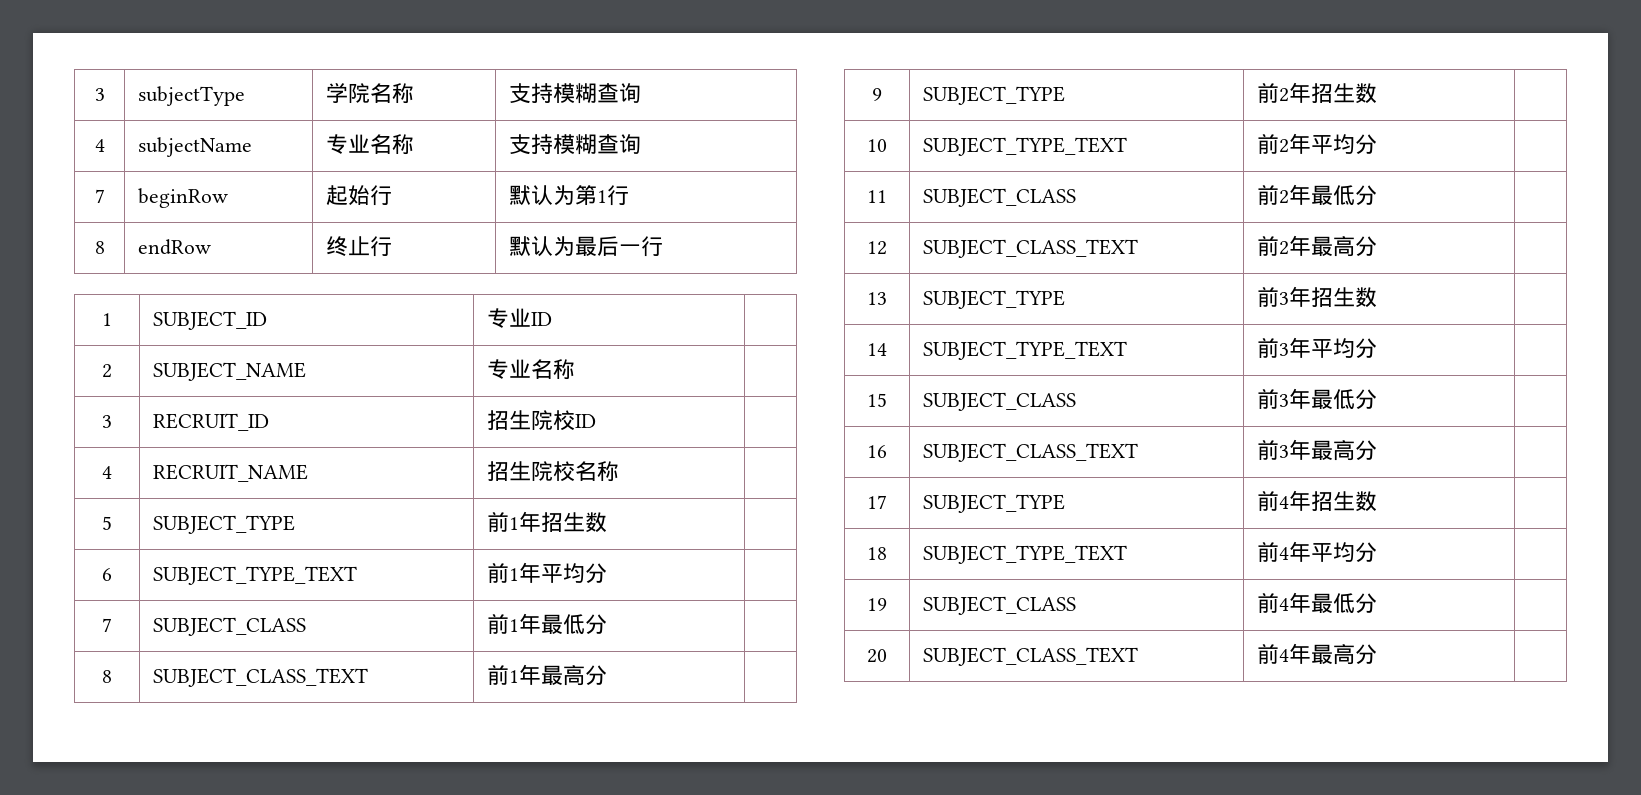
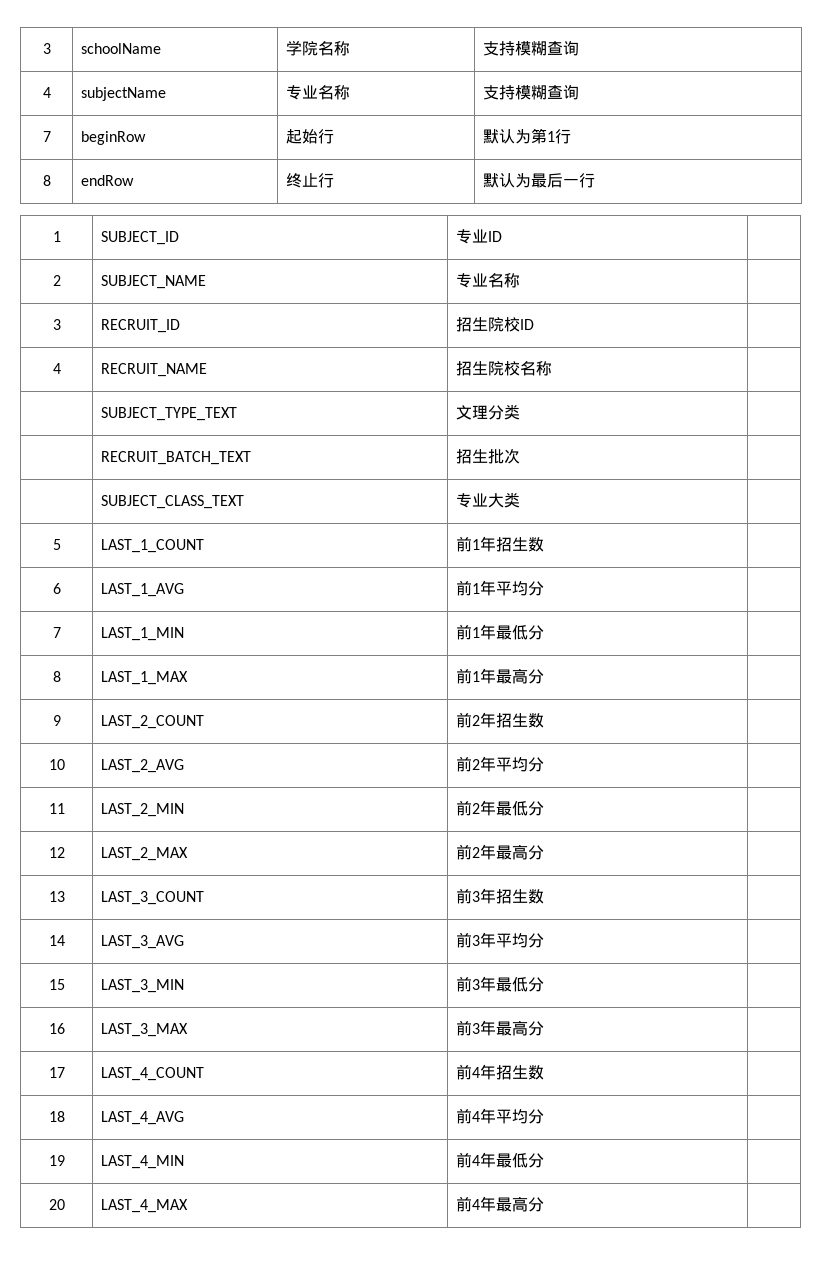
[94,88,105,101] [137,86,245,106] 3 | subjectType -> [42,43,51,54] [80,43,161,54] 3 | schoolName
(619, 471) none -> [100,407,237,421] [455,404,520,420] [100,451,251,465] [455,448,520,464] [100,495,244,509] [455,492,520,508] // | SUBJECT_TYPE_TEXT | 文理分类 | // | RECRUIT_BATCH_TEXT | 招生批次 | // | SUBJECT_CLASS_TEXT | 专业大类 |
[152,515,295,534] SUBJECT_TYPE -> [100,539,204,553] LAST_1_COUNT
[152,566,357,585] SUBJECT_TYPE_TEXT -> [100,583,184,597] LAST_1_AVG
[152,617,306,636] SUBJECT_CLASS -> [100,627,184,641] LAST_1_MIN
[152,668,368,687] SUBJECT_CLASS_TEXT -> [100,671,188,685] LAST_1_MAX
[922,86,1065,105] SUBJECT_TYPE -> [100,715,204,729] LAST_2_COUNT
[922,137,1127,156] SUBJECT_TYPE_TEXT -> [100,759,184,773] LAST_2_AVG
[922,188,1076,207] SUBJECT_CLASS -> [100,803,184,817] LAST_2_MIN
[922,239,1138,258] SUBJECT_CLASS_TEXT -> [100,847,188,861] LAST_2_MAX
[922,290,1065,309] SUBJECT_TYPE -> [100,891,204,905] LAST_3_COUNT
[922,341,1127,360] SUBJECT_TYPE_TEXT -> [100,935,184,949] LAST_3_AVG
[922,392,1076,411] SUBJECT_CLASS -> [100,979,184,993] LAST_3_MIN
[922,443,1138,462] SUBJECT_CLASS_TEXT -> [100,1023,188,1037] LAST_3_MAX
[922,494,1065,513] SUBJECT_TYPE -> [100,1067,204,1081] LAST_4_COUNT
[922,545,1127,564] SUBJECT_TYPE_TEXT -> [100,1111,184,1125] LAST_4_AVG
[922,596,1076,615] SUBJECT_CLASS -> [100,1155,184,1169] LAST_4_MIN
[922,647,1138,666] SUBJECT_CLASS_TEXT -> [100,1199,188,1213] LAST_4_MAX

